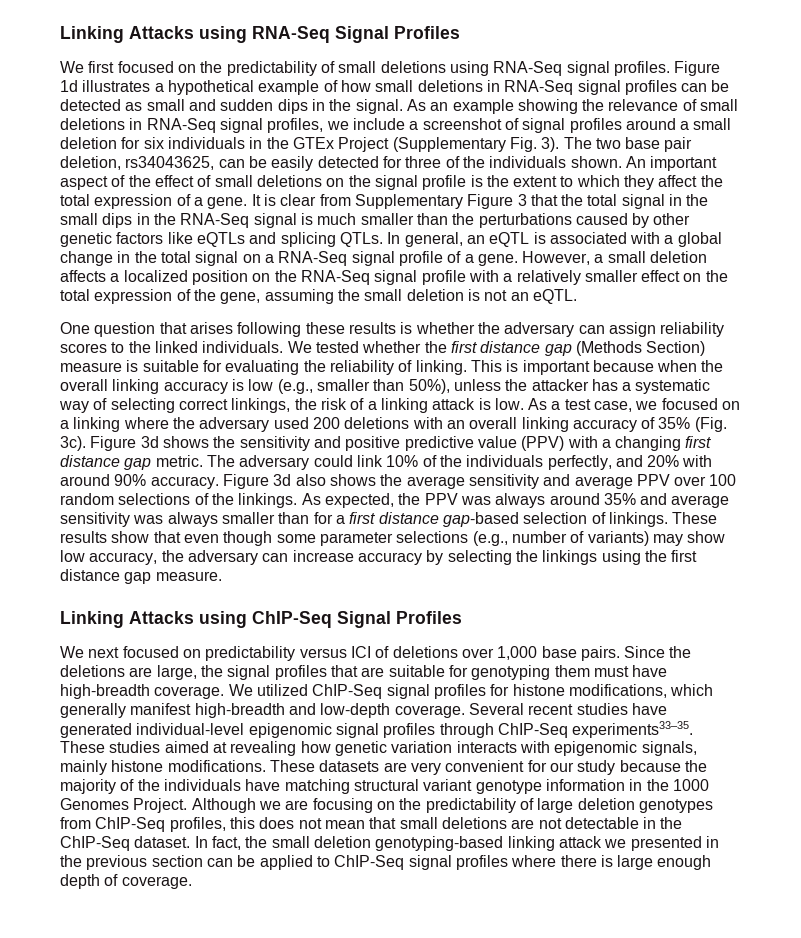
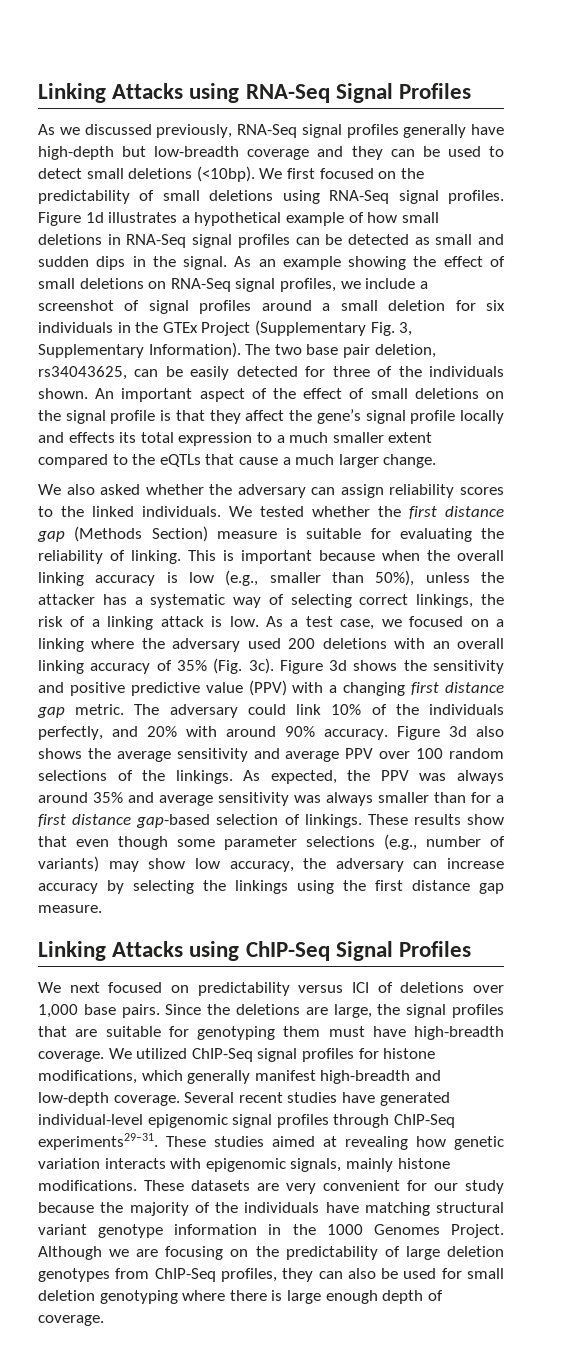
(460, 32) none -> [38,124,504,138] [38,146,504,160] [38,166,255,182] As we discussed previously, RNA-Seq signal profiles generally have high-depth but low-breadth coverage and they can be used to detect small deletions (<10bp).
[608,99,739,111] [60,118,143,130] relevance of small deletions in -> [443,256,505,267] [38,278,167,289] effect of small deletions on
[541,137,560,152] 3). -> [399,322,413,336] [38,342,241,358] 3, Supplementary Information).
[486,175,723,190] [60,194,709,209] [60,213,691,228] [60,232,722,247] [60,251,708,266] [60,270,728,285] [60,289,577,304] [60,322,413,337] the extent to which they affect the total expression of a gene. It is clear from Supplementary Figure 3 that the total signal in the small dips in the RNA-Seq signal is much smaller than the perturbations caused by other genetic factors like eQTLs and splicing QTLs. In general, an eQTL is associated with a global change in the total signal on a RNA-Seq signal profile of a gene. However, a small deletion affects a localized position on the RNA-Seq signal profile with a relatively smaller effect on the total expression of the gene, assuming the small deletion is not an eQTL. // One question that arises following these results is -> [175,409,504,424] [38,432,433,446] [38,454,437,468] [38,484,141,495] that they affect the gene’s signal profile locally and effects its total expression to a much smaller extent compared to the eQTLs that cause a much larger change. // We also asked
[572,721,694,738] experiments33–35. -> [38,1133,158,1150] experiments29–31.
[229,817,683,829] [60,836,719,851] [60,855,508,870] this does not mean that small deletions are not detectable in the ChIP-Seq dataset. In fact, the small deletion genotyping-based linking attack we presented in the previous section can be applied to ChIP-Seq signal profiles -> [282,1268,504,1282] [38,1290,178,1304] they can also be used for small deletion genotyping

